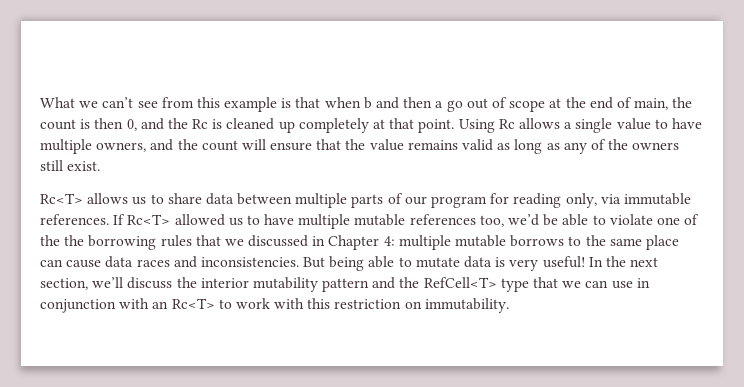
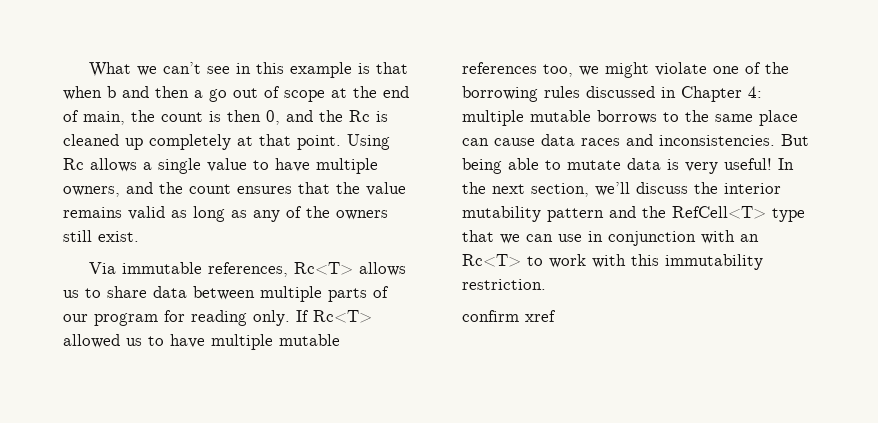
[161,97,194,108] from -> [236,63,252,74] in
[241,139,313,151] will ensure -> [237,186,292,194] ensures
(101, 166) none -> [89,262,289,277] Via immutable references,
[565,193,691,208] [40,214,109,225] only, via immutable references. -> [253,310,290,326] only.
[508,214,606,226] we’d be able to -> [579,62,649,78] we might
[64,235,85,246] the -> (789, 68) none
[195,235,244,246] that we -> (580, 92) none
[334,298,509,313] restriction on immutability. -> [665,254,763,270] [462,279,546,290] [462,310,556,322] immutability restriction. // confirm xref

